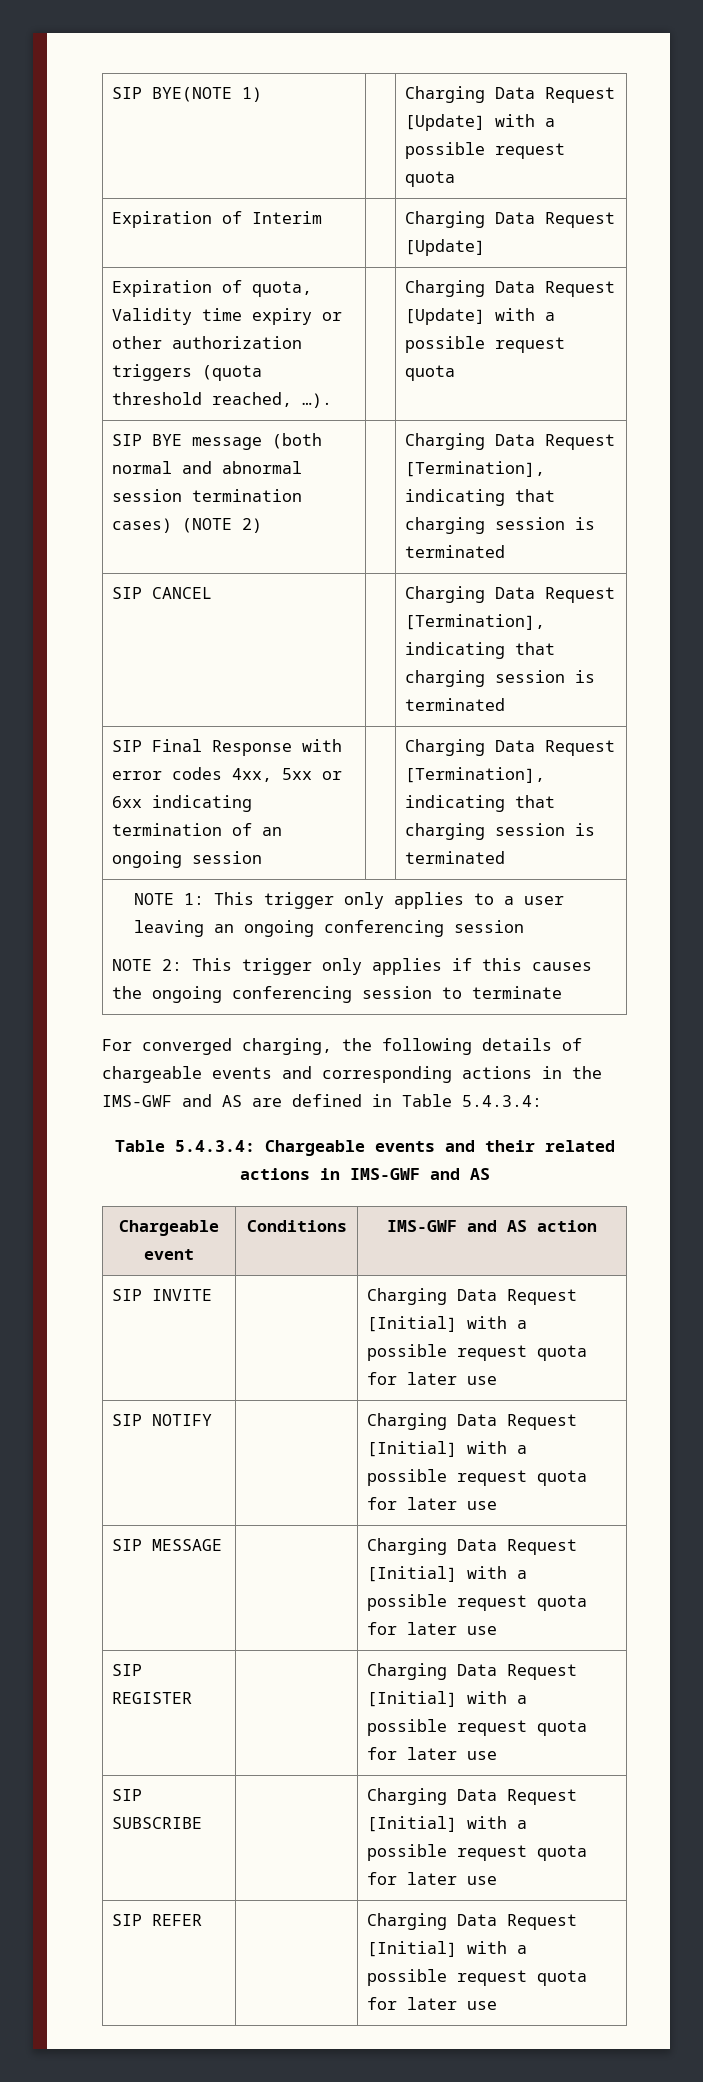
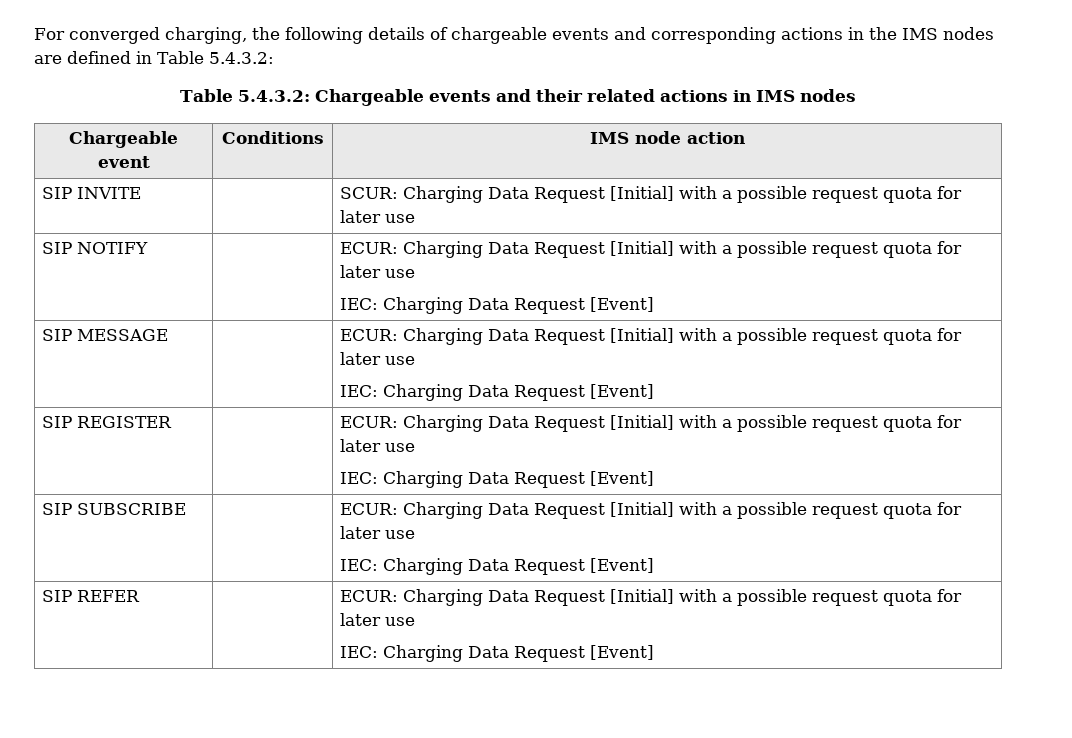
[112,87,263,102] [405,86,616,103] [405,114,556,131] [405,142,566,159] [405,171,456,187] [112,211,323,228] [405,211,616,228] [405,239,486,256] [112,280,313,297] [112,308,343,325] [112,336,303,349] [112,364,263,381] [112,392,333,408] [405,280,616,297] [405,308,556,325] [405,336,566,353] [405,365,456,381] [112,433,323,450] [112,461,303,474] [112,489,303,502] [112,518,263,533] [405,433,616,450] [405,461,546,477] [405,489,556,506] [405,517,596,534] [405,545,506,558] [112,587,213,599] [405,586,616,603] [405,614,546,630] [405,642,556,659] [405,670,596,687] [405,698,506,711] [112,739,343,756] [112,767,343,782] [112,795,253,812] [112,823,283,836] [112,851,263,868] [405,739,616,756] [405,767,546,783] [405,795,556,812] [405,823,596,840] [405,851,506,864] [134,892,565,909] [134,920,525,937] [112,958,593,975] [112,986,563,1003] SIP BYE(NOTE 1) | | Charging Data Request [Update] with a possible request quota // Expiration of Interim | | Charging Data Request [Update] // Expiration of quota, Validity time expiry or other authorization triggers (quota threshold reached, …). | | Charging Data Request [Update] with a possible request quota // SIP BYE message (both normal and abnormal session termination cases) (NOTE 2) | | Charging Data Request [Termination], indicating that charging session is terminated // SIP CANCEL | | Charging Data Request [Termination], indicating that charging session is terminated // SIP Final Response with error codes 4xx, 5xx or 6xx indicating termination of an ongoing session | | Charging Data Request [Termination], indicating that charging session is terminated // NOTE 1: This trigger only applies to a user leaving an ongoing conferencing session // NOTE 2: This trigger only applies if this causes the ongoing conferencing session to terminate // -> (34, 34) none
[102,1094,242,1107] IMS-GWF and AS -> [901,27,994,40] IMS nodes
[462,1095,542,1107] [114,1140,255,1152] 5.4.3.4: // Table 5.4.3.4: -> [208,52,274,64] [180,89,310,102] 5.4.3.2: // Table 5.4.3.2:
[349,1168,490,1180] IMS-GWF and AS -> [755,89,856,102] IMS nodes
[387,1220,527,1232] IMS-GWF and AS -> [589,131,681,144] IMS node
(213, 1295) none -> [340,187,399,199] SCUR:
(213, 1420) none -> [340,242,399,254] ECUR:
(498, 1505) none -> [340,297,655,314] // IEC: Charging Data Request [Event]
(223, 1545) none -> [340,329,399,341] ECUR:
(498, 1630) none -> [340,384,655,401] // IEC: Charging Data Request [Event]
(193, 1698) none -> [340,416,399,428] ECUR:
(498, 1755) none -> [340,471,655,488] // IEC: Charging Data Request [Event]
(203, 1823) none -> [340,503,399,515] ECUR:
(498, 1880) none -> [340,558,655,575] // IEC: Charging Data Request [Event]
(203, 1920) none -> [340,590,399,602] ECUR:
(498, 2005) none -> [340,645,655,662] // IEC: Charging Data Request [Event]

